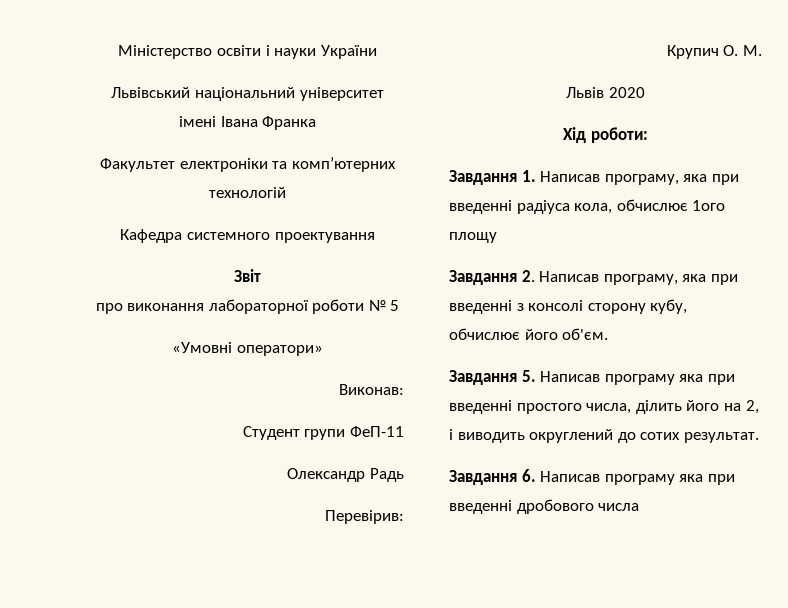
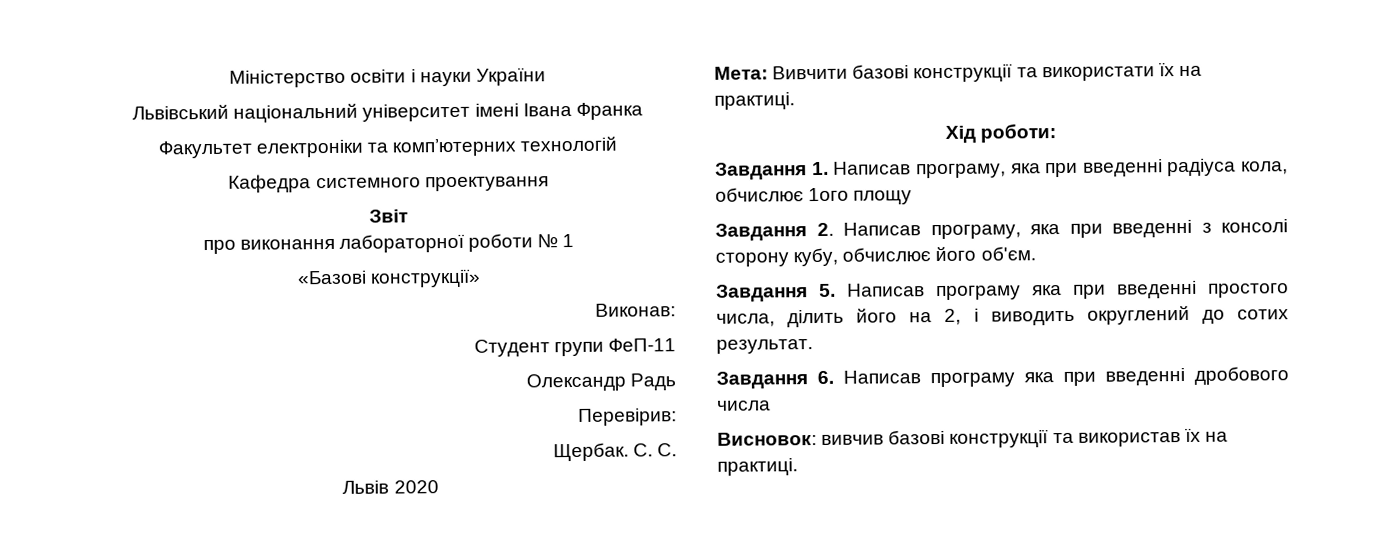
[390,300,400,311] [172,342,323,356] 5 // «Умовні оператори» -> [562,233,575,248] [296,268,482,288] 1 // «Базові конструкції»
[666,45,762,59] Крупич О. М. -> [552,442,677,462] Щербак. С. С.
(645, 92) none -> [714,62,1202,83] [714,92,795,110] // Мета: Вивчити базові конструкції та використати їх на практиці.
(640, 507) none -> [717,427,1228,448] [717,458,798,476] // Висновок: вивчив базові конструкції та використав їх на практиці.

